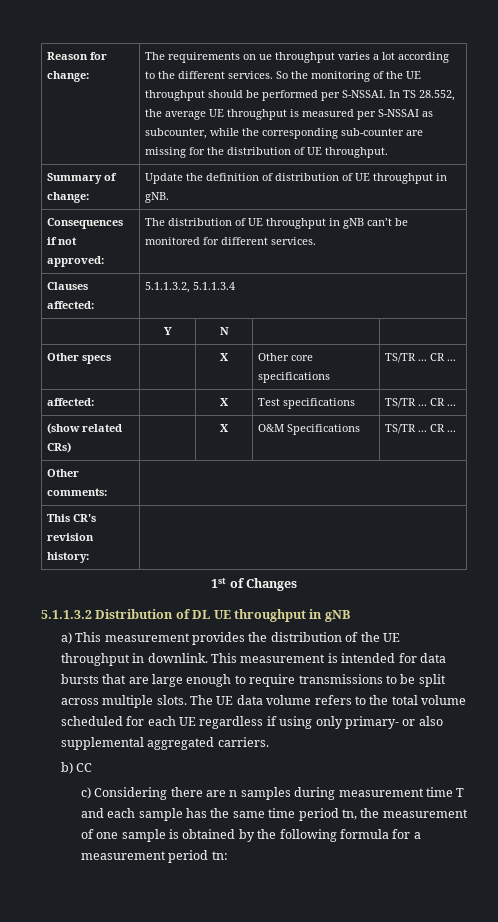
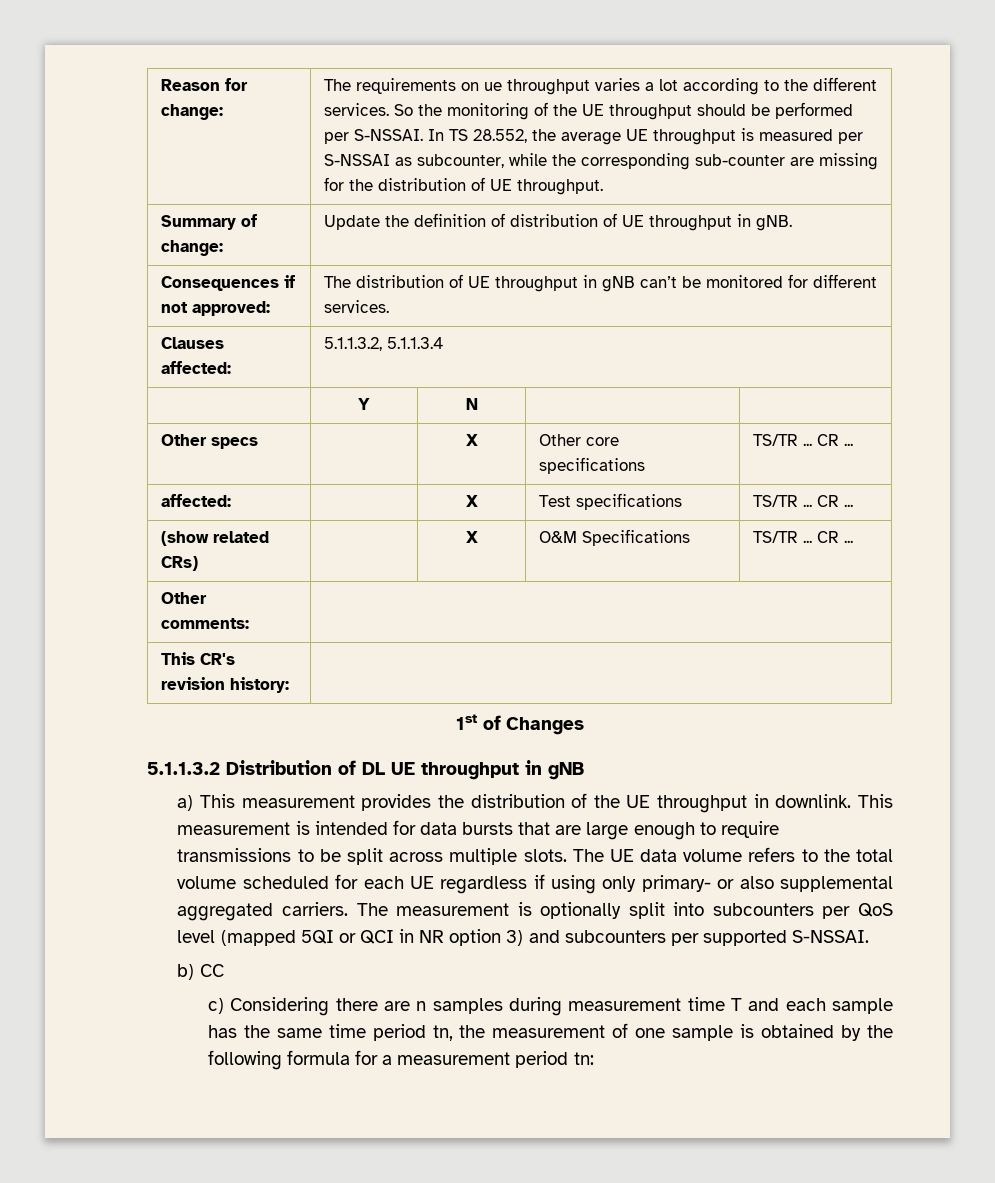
(269, 742) none -> [356,902,893,919] [177,929,870,946] The measurement is optionally split into subcounters per QoS level (mapped 5QI or QCI in NR option 3) and subcounters per supported S-NSSAI.

